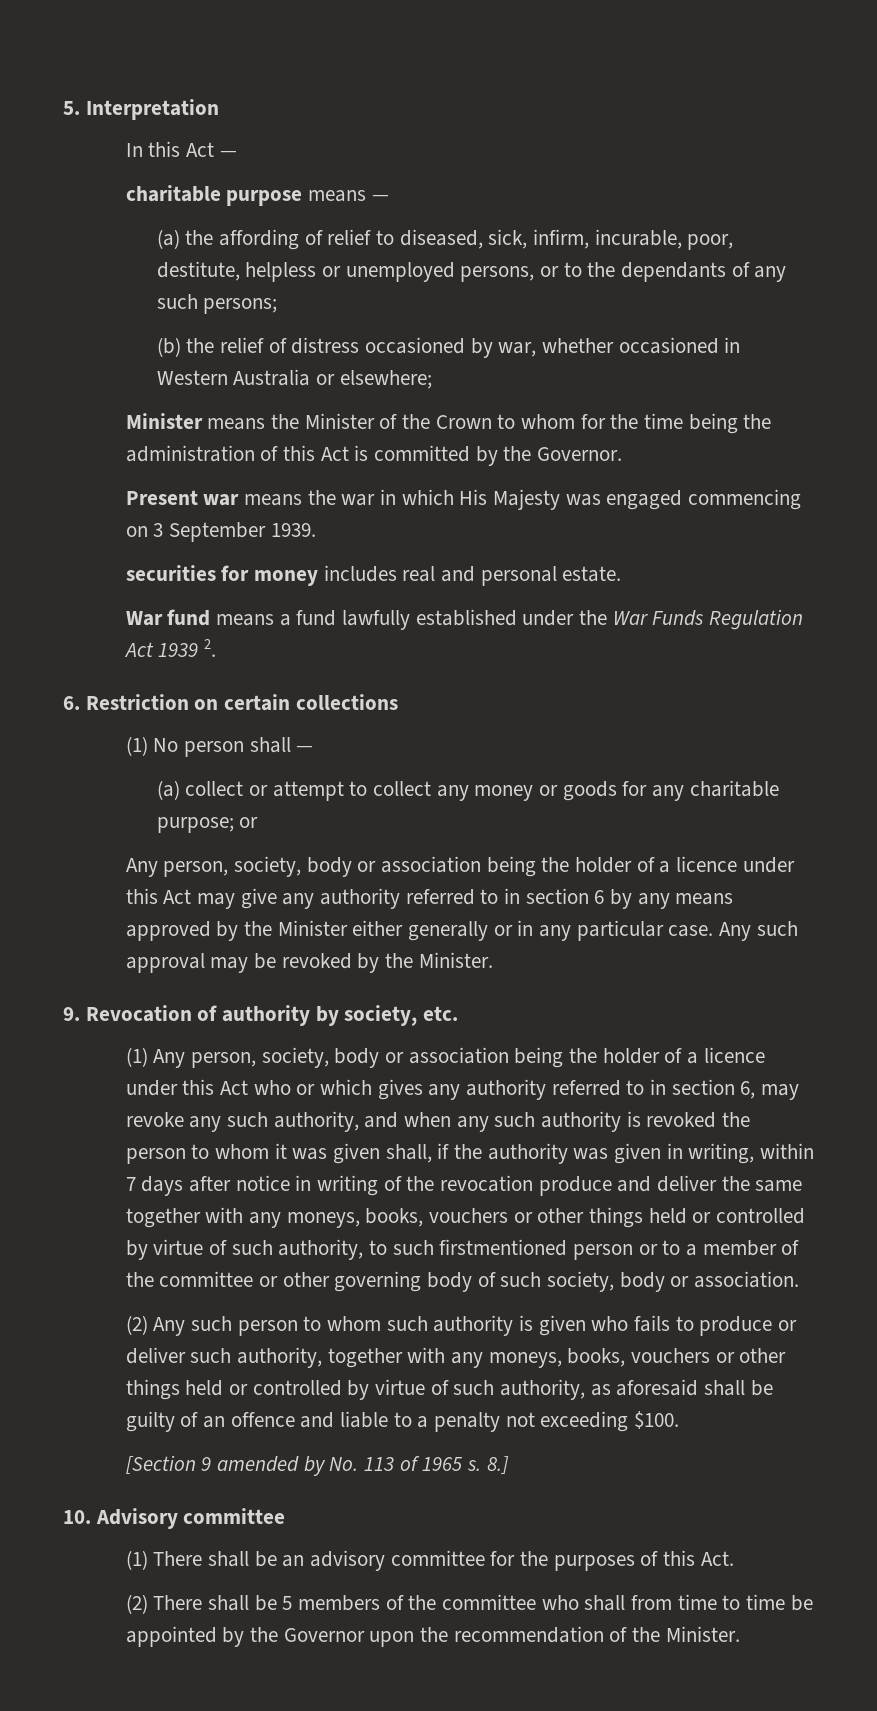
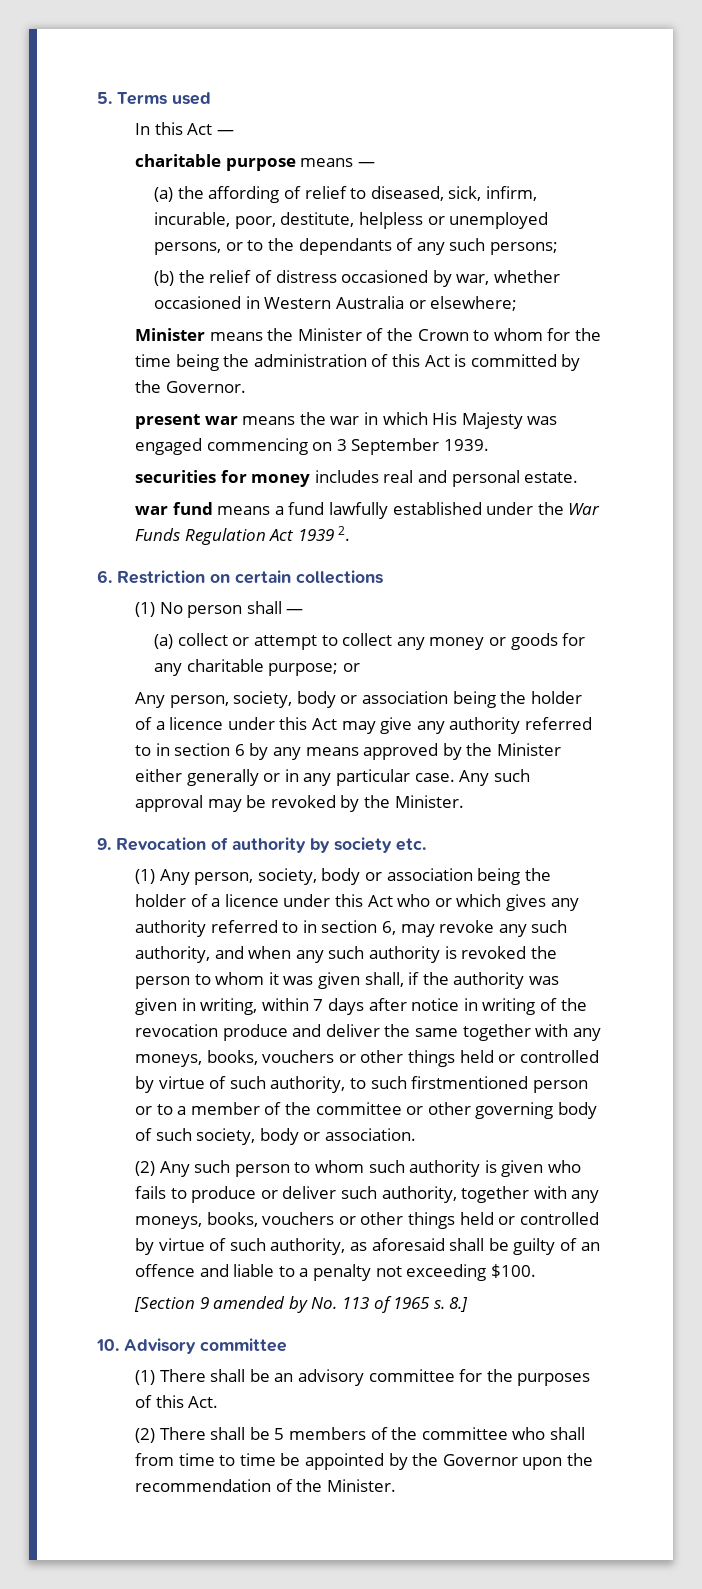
[85,99,219,120] Interpretation -> [117,92,211,105] Terms used
[125,490,198,505] Present -> [135,414,201,429] present
[125,611,163,626] War -> [135,506,169,515] war
[344,1005,418,1026] society, -> [334,837,392,853] society

